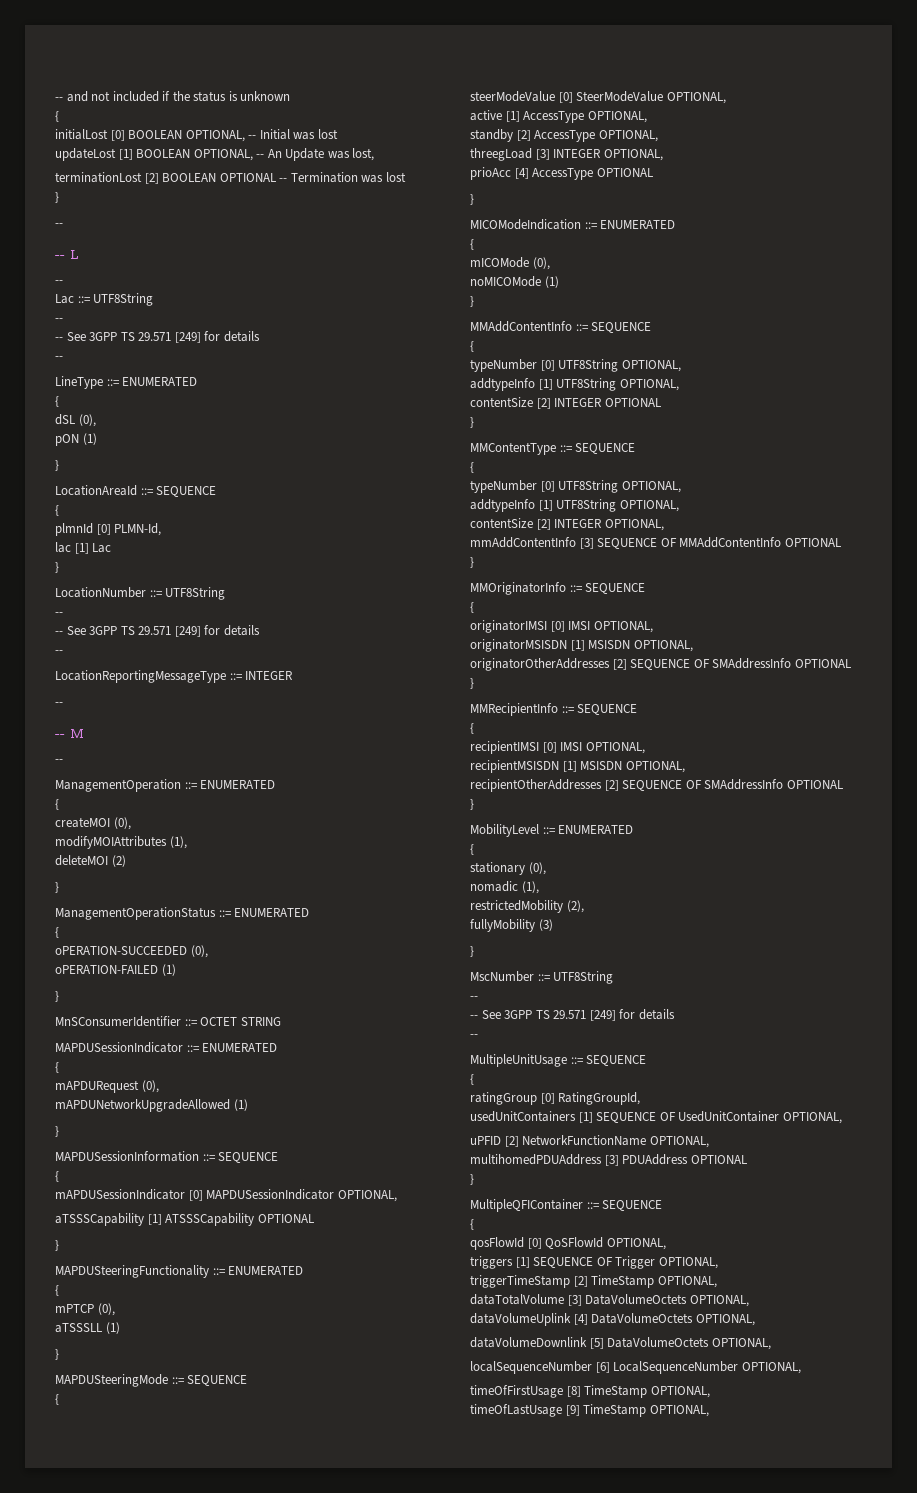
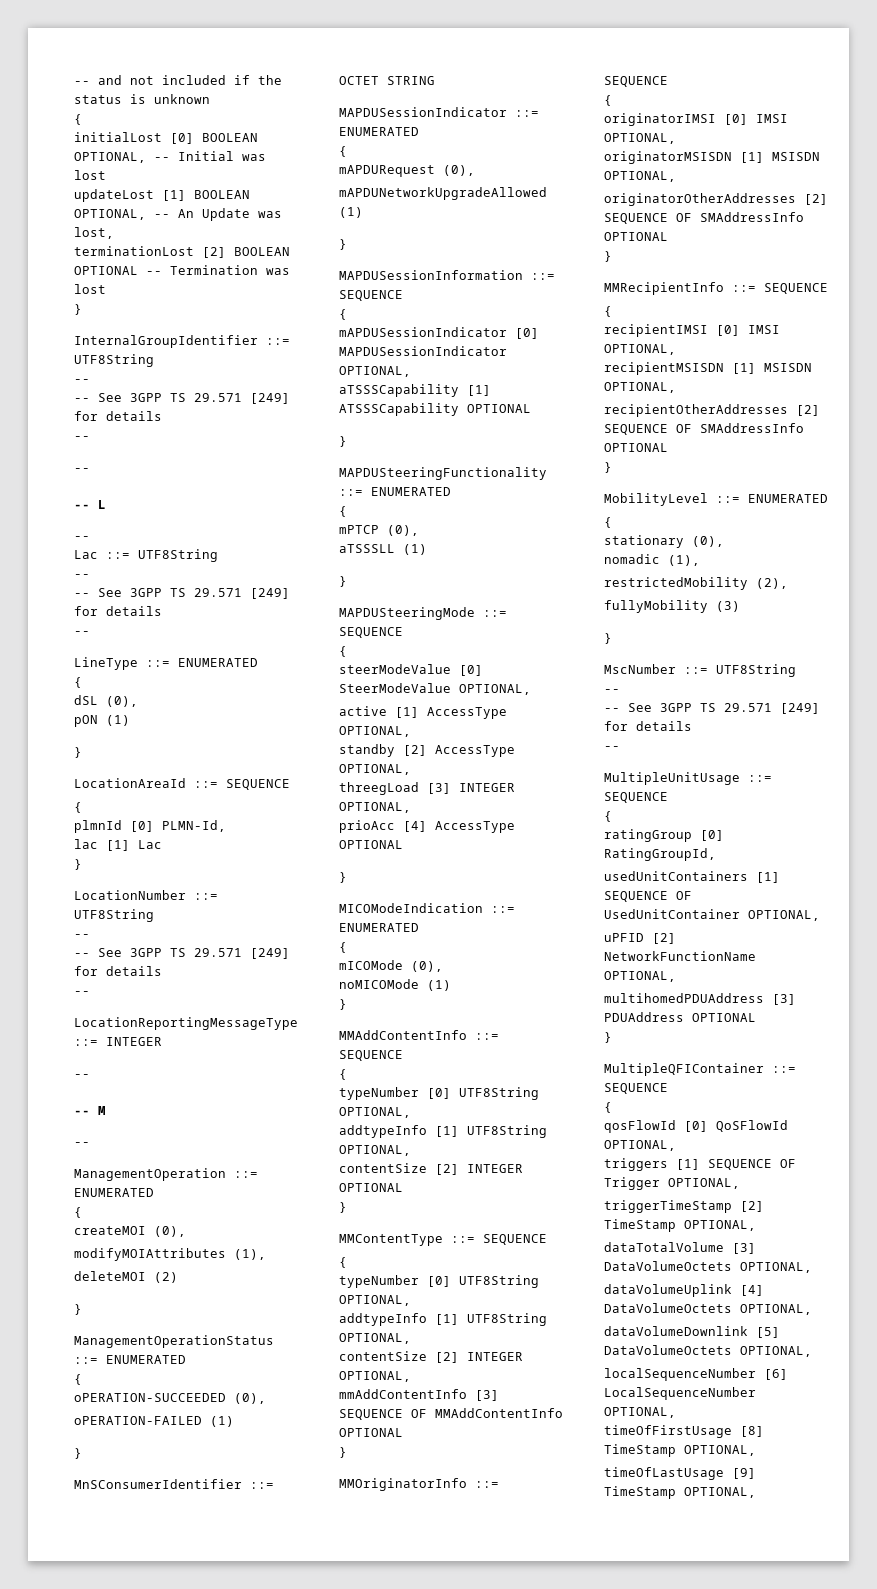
(59, 197) none -> [74,335,290,348] [74,354,154,367] [74,379,90,383] [74,393,290,404] [74,411,162,421] [74,436,90,440] // InternalGroupIdentifier ::= UTF8String // -- // -- See 3GPP TS 29.571 [249] for details // --

